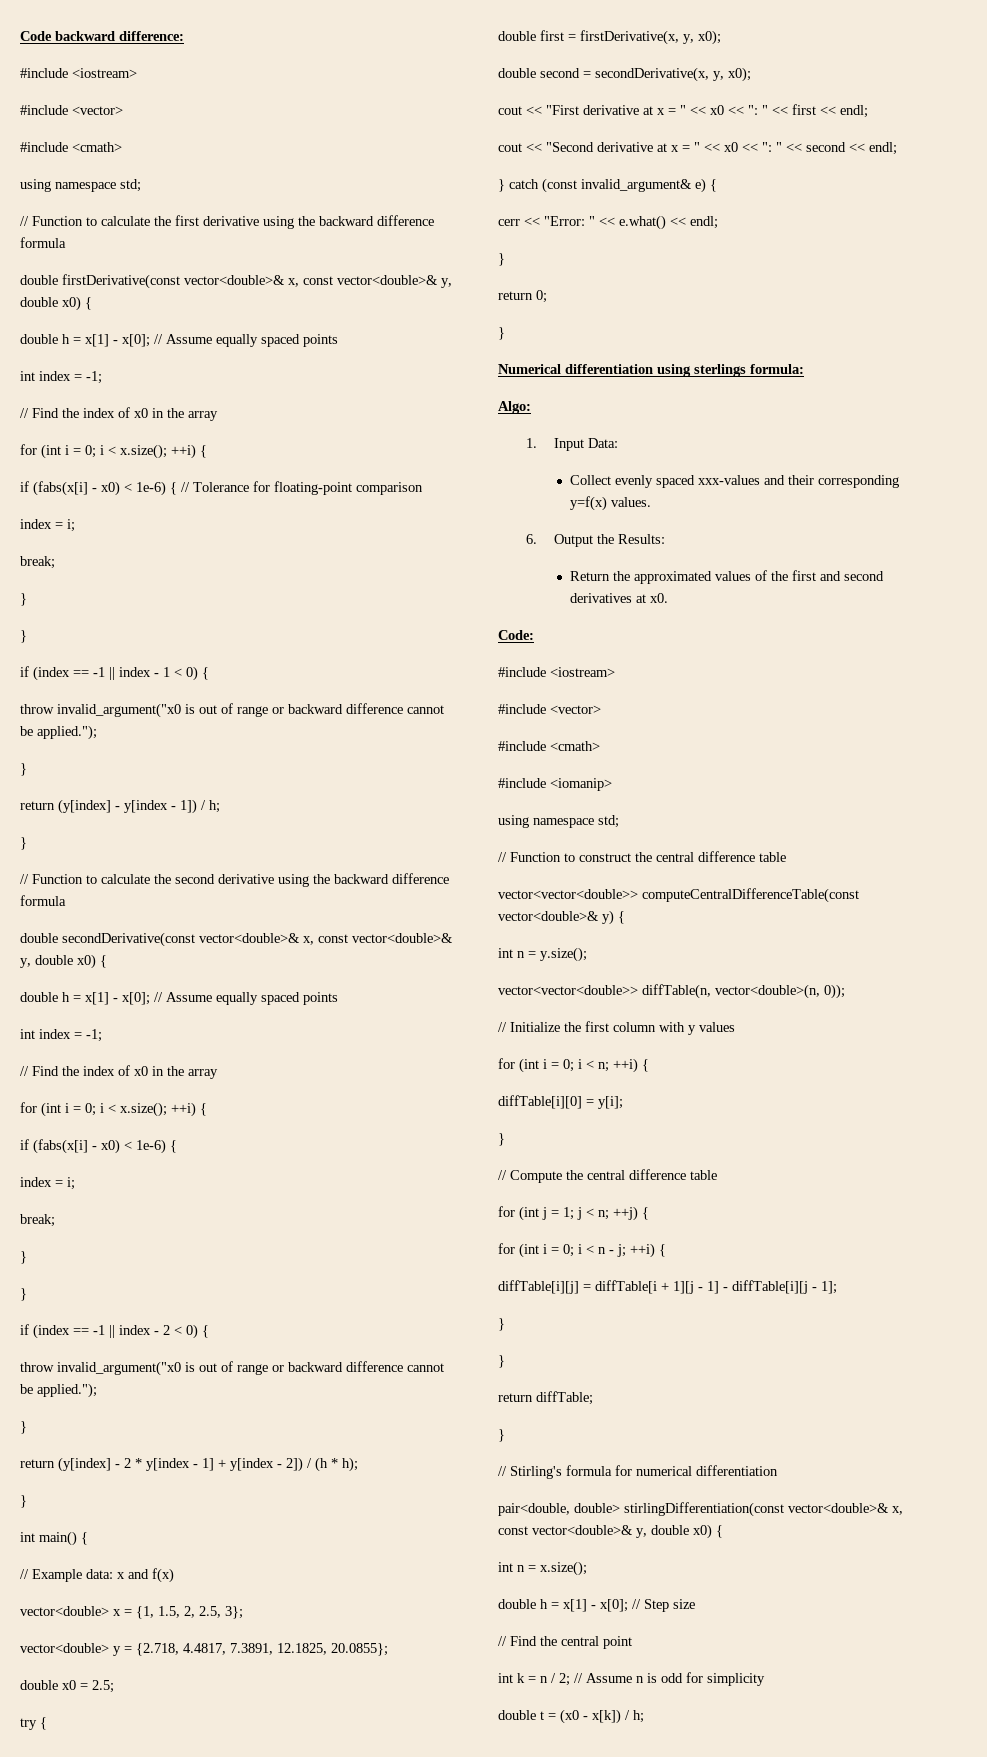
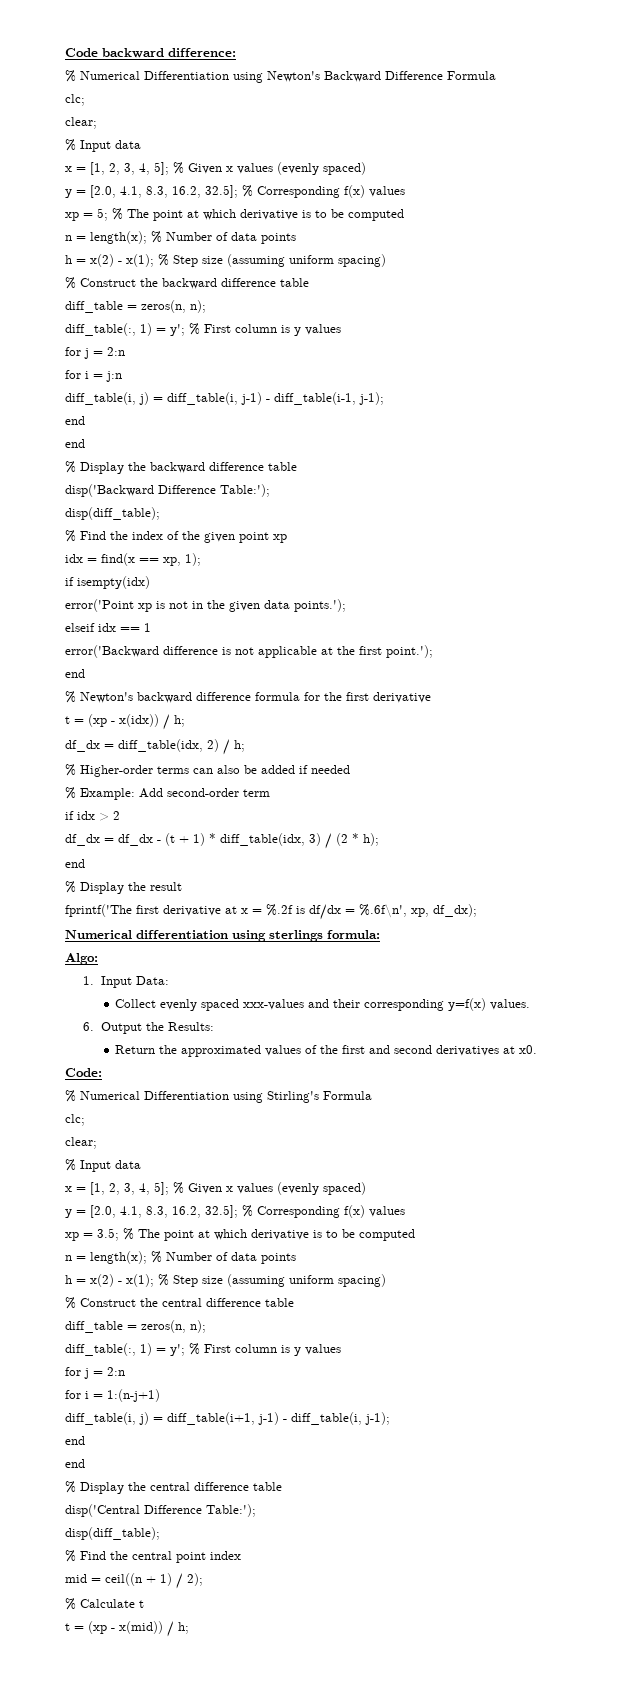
[20,68,137,78] [20,105,123,115] [20,142,122,152] [20,179,141,192] [20,215,434,229] [20,237,66,248] [20,274,452,289] [20,296,92,311] [20,334,338,347] [20,371,102,384] [20,407,218,421] [20,444,207,459] [20,481,423,496] [20,519,75,532] [20,556,55,569] [20,593,27,606] [20,630,27,643] [20,666,209,681] [20,703,444,718] [20,725,97,740] [20,763,27,776] [20,799,220,814] [20,837,27,850] [20,873,449,887] [20,895,66,906] [20,932,453,947] [20,954,107,969] [20,992,338,1005] [20,1029,102,1042] [20,1065,218,1079] [20,1102,207,1117] [20,1139,177,1154] [20,1177,75,1190] [20,1214,55,1227] [20,1251,27,1264] [20,1288,27,1301] [20,1324,209,1339] [20,1361,444,1376] [20,1383,97,1398] [20,1421,27,1434] [20,1457,358,1472] [20,1495,27,1508] [20,1531,88,1546] [20,1568,174,1583] [20,1606,243,1619] [20,1643,388,1656] [20,1680,114,1693] [20,1717,47,1730] [498,30,721,45] [498,67,751,82] [498,104,868,118] [498,142,897,155] [498,178,717,193] [498,215,718,230] [498,253,505,266] [498,290,547,303] [498,327,505,340] #include <iostream> // #include <vector> // #include <cmath> // using namespace std; // // Function to calculate the first derivative using the backward difference formula // double firstDerivative(const vector<double>& x, const vector<double>& y, double x0) { // double h = x[1] - x[0]; // Assume equally spaced points // int index = -1; // // Find the index of x0 in the array // for (int i = 0; i < x.size(); ++i) { // if (fabs(x[i] - x0) < 1e-6) { // Tolerance for floating-point comparison // index = i; // break; // } // } // if (index == -1 || index - 1 < 0) { // throw invalid_argument("x0 is out of range or backward difference cannot be applied."); // } // return (y[index] - y[index - 1]) / h; // } // // Function to calculate the second derivative using the backward difference formula // double secondDerivative(const vector<double>& x, const vector<double>& y, double x0) { // double h = x[1] - x[0]; // Assume equally spaced points // int index = -1; // // Find the index of x0 in the array // for (int i = 0; i < x.size(); ++i) { // if (fabs(x[i] - x0) < 1e-6) { // index = i; // break; // } // } // if (index == -1 || index - 2 < 0) { // throw invalid_argument("x0 is out of range or backward difference cannot be applied."); // } // return (y[index] - 2 * y[index - 1] + y[index - 2]) / (h * h); // } // int main() { // // Example data: x and f(x) // vector<double> x = {1, 1.5, 2, 2.5, 3}; // vector<double> y = {2.718, 4.4817, 7.3891, 12.1825, 20.0855}; // double x0 = 2.5; // try { // double first = firstDerivative(x, y, x0); // double second = secondDerivative(x, y, x0); // cout << "First derivative at x = " << x0 << ": " << first << endl; // cout << "Second derivative at x = " << x0 << ": " << second << endl; // } catch (const invalid_argument& e) { // cerr << "Error: " << e.what() << endl; // } // return 0; // } -> [65,70,496,83] [65,94,85,106] [65,117,97,129] [65,139,141,152] [65,162,366,175] [65,185,405,198] [65,208,404,221] [65,231,296,244] [65,254,386,267] [65,277,309,289] [65,300,206,313] [65,323,341,336] [65,347,125,359] [65,370,122,382] [65,392,384,405] [65,416,85,425] [65,439,85,448] [65,461,297,474] [65,484,270,497] [65,507,160,520] [65,530,287,543] [65,553,201,566] [65,576,150,589] [65,599,346,612] [65,623,151,632] [65,645,433,658] [65,669,85,678] [65,691,431,703] [65,714,185,730] [65,739,245,755] [65,764,350,777] [65,787,270,800] [65,811,120,821] [65,833,379,849] [65,859,85,868] [65,881,182,894] [65,904,477,920] % Numerical Differentiation using Newton's Backward Difference Formula // clc; // clear; // % Input data // x = [1, 2, 3, 4, 5]; % Given x values (evenly spaced) // y = [2.0, 4.1, 8.3, 16.2, 32.5]; % Corresponding f(x) values // xp = 5; % The point at which derivative is to be computed // n = length(x); % Number of data points // h = x(2) - x(1); % Step size (assuming uniform spacing) // % Construct the backward difference table // diff_table = zeros(n, n); // diff_table(:, 1) = y'; % First column is y values // for j = 2:n // for i = j:n // diff_table(i, j) = diff_table(i, j-1) - diff_table(i-1, j-1); // end // end // % Display the backward difference table // disp('Backward Difference Table:'); // disp(diff_table); // % Find the index of the given point xp // idx = find(x == xp, 1); // if isempty(idx) // error('Point xp is not in the given data points.'); // elseif idx == 1 // error('Backward difference is not applicable at the first point.'); // end // % Newton's backward difference formula for the first derivative // t = (xp - x(idx)) / h; // df_dx = diff_table(idx, 2) / h; // % Higher-order terms can also be added if needed // % Example: Add second-order term // if idx > 2 // df_dx = df_dx - (t + 1) * diff_table(idx, 3) / (2 * h); // end // % Display the result // fprintf('The first derivative at x = %.2f is df/dx = %.6f\n', xp, df_dx);
[498,667,615,677] [498,704,601,714] [498,741,600,751] [498,778,612,791] [498,815,619,828] [498,851,786,862] [498,888,859,903] [498,910,625,925] [498,947,587,962] [498,984,845,999] [498,1021,735,1035] [498,1058,649,1073] [498,1095,623,1109] [498,1133,505,1146] [498,1169,717,1183] [498,1206,649,1221] [498,1243,666,1258] [498,1280,837,1294] [498,1318,505,1331] [498,1355,505,1368] [498,1391,593,1405] [498,1429,505,1442] [498,1465,778,1479] [498,1502,903,1517] [498,1524,723,1539] [498,1561,587,1576] [498,1599,695,1612] [498,1636,632,1649] [498,1672,765,1686] [498,1709,621,1724] #include <iostream> // #include <vector> // #include <cmath> // #include <iomanip> // using namespace std; // // Function to construct the central difference table // vector<vector<double>> computeCentralDifferenceTable(const vector<double>& y) { // int n = y.size(); // vector<vector<double>> diffTable(n, vector<double>(n, 0)); // // Initialize the first column with y values // for (int i = 0; i < n; ++i) { // diffTable[i][0] = y[i]; // } // // Compute the central difference table // for (int j = 1; j < n; ++j) { // for (int i = 0; i < n - j; ++i) { // diffTable[i][j] = diffTable[i + 1][j - 1] - diffTable[i][j - 1]; // } // } // return diffTable; // } // // Stirling's formula for numerical differentiation // pair<double, double> stirlingDifferentiation(const vector<double>& x, const vector<double>& y, double x0) { // int n = x.size(); // double h = x[1] - x[0]; // Step size // // Find the central point // int k = n / 2; // Assume n is odd for simplicity // double t = (x0 - x[k]) -> [65,1090,372,1103] [65,1114,85,1126] [65,1137,97,1149] [65,1159,141,1172] [65,1182,366,1195] [65,1205,405,1218] [65,1228,415,1241] [65,1251,296,1264] [65,1274,386,1287] [65,1297,294,1309] [65,1320,206,1333] [65,1343,341,1356] [65,1367,125,1379] [65,1389,160,1402] [65,1412,390,1425] [65,1436,85,1445] [65,1459,85,1468] [65,1481,282,1494] [65,1504,256,1517] [65,1527,160,1540] [65,1550,241,1563] [65,1573,203,1589] [65,1598,144,1610] [65,1621,163,1634] % Numerical Differentiation using Stirling's Formula // clc; // clear; // % Input data // x = [1, 2, 3, 4, 5]; % Given x values (evenly spaced) // y = [2.0, 4.1, 8.3, 16.2, 32.5]; % Corresponding f(x) values // xp = 3.5; % The point at which derivative is to be computed // n = length(x); % Number of data points // h = x(2) - x(1); % Step size (assuming uniform spacing) // % Construct the central difference table // diff_table = zeros(n, n); // diff_table(:, 1) = y'; % First column is y values // for j = 2:n // for i = 1:(n-j+1) // diff_table(i, j) = diff_table(i+1, j-1) - diff_table(i, j-1); // end // end // % Display the central difference table // disp('Central Difference Table:'); // disp(diff_table); // % Find the central point index // mid = ceil((n + 1) / 2); // % Calculate t // t = (xp - x(mid))

